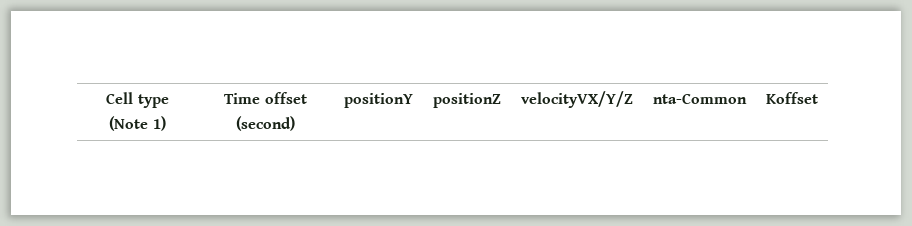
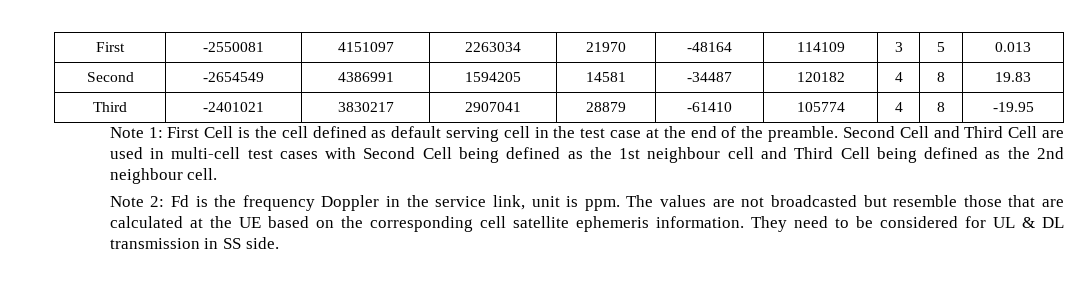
[106,92,169,108] [109,116,166,131] [224,92,307,104] [236,116,295,131] [343,93,413,108] [432,93,501,108] [520,91,633,108] [652,93,747,104] [765,92,818,104] Cell type (Note 1) | Time offset (second) | positionY | positionZ | velocityVX/Y/Z | nta-Common | Koffset -> [96,42,125,52] [203,42,264,52] [337,42,394,52] [465,42,521,52] [586,42,626,52] [687,42,732,52] [796,42,845,52] [894,42,903,52] [937,42,945,52] [995,42,1031,52] [86,72,134,82] [203,72,264,82] [337,72,394,82] [465,72,521,82] [586,72,626,82] [687,72,732,82] [796,72,845,82] [894,72,903,82] [937,72,945,82] [995,72,1031,82] [93,102,127,112] [203,102,264,112] [337,102,394,112] [465,102,521,112] [586,102,626,112] [687,102,732,112] [796,102,845,112] [894,102,903,112] [937,102,945,112] [992,102,1034,112] [109,126,1065,142] [109,147,1064,163] [109,168,218,184] [109,195,1064,211] [109,216,1064,232] [109,237,279,249] First | -2550081 | 4151097 | 2263034 | 21970 | -48164 | 114109 | 3 | 5 | 0.013 // Second | -2654549 | 4386991 | 1594205 | 14581 | -34487 | 120182 | 4 | 8 | 19.83 // Third | -2401021 | 3830217 | 2907041 | 28879 | -61410 | 105774 | 4 | 8 | -19.95 // Note 1: First Cell is the cell defined as default serving cell in the test case at the end of the preamble. Second Cell and Third Cell are used in multi-cell test cases with Second Cell being defined as the 1st neighbour cell and Third Cell being defined as the 2nd neighbour cell. // Note 2: Fd is the frequency Doppler in the service link, unit is ppm. The values are not broadcasted but resemble those that are calculated at the UE based on the corresponding cell satellite ephemeris information. They need to be considered for UL & DL transmission in SS side.

